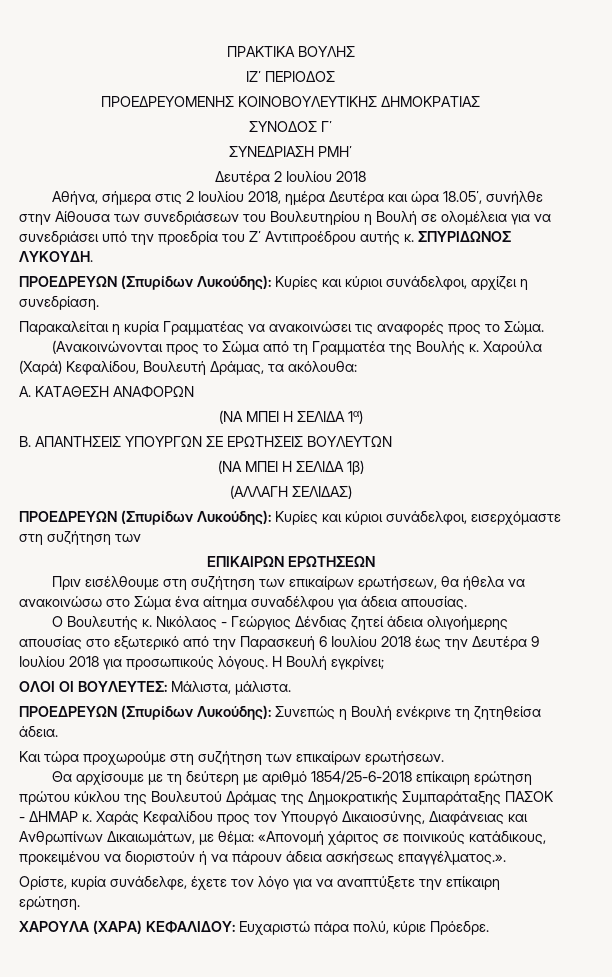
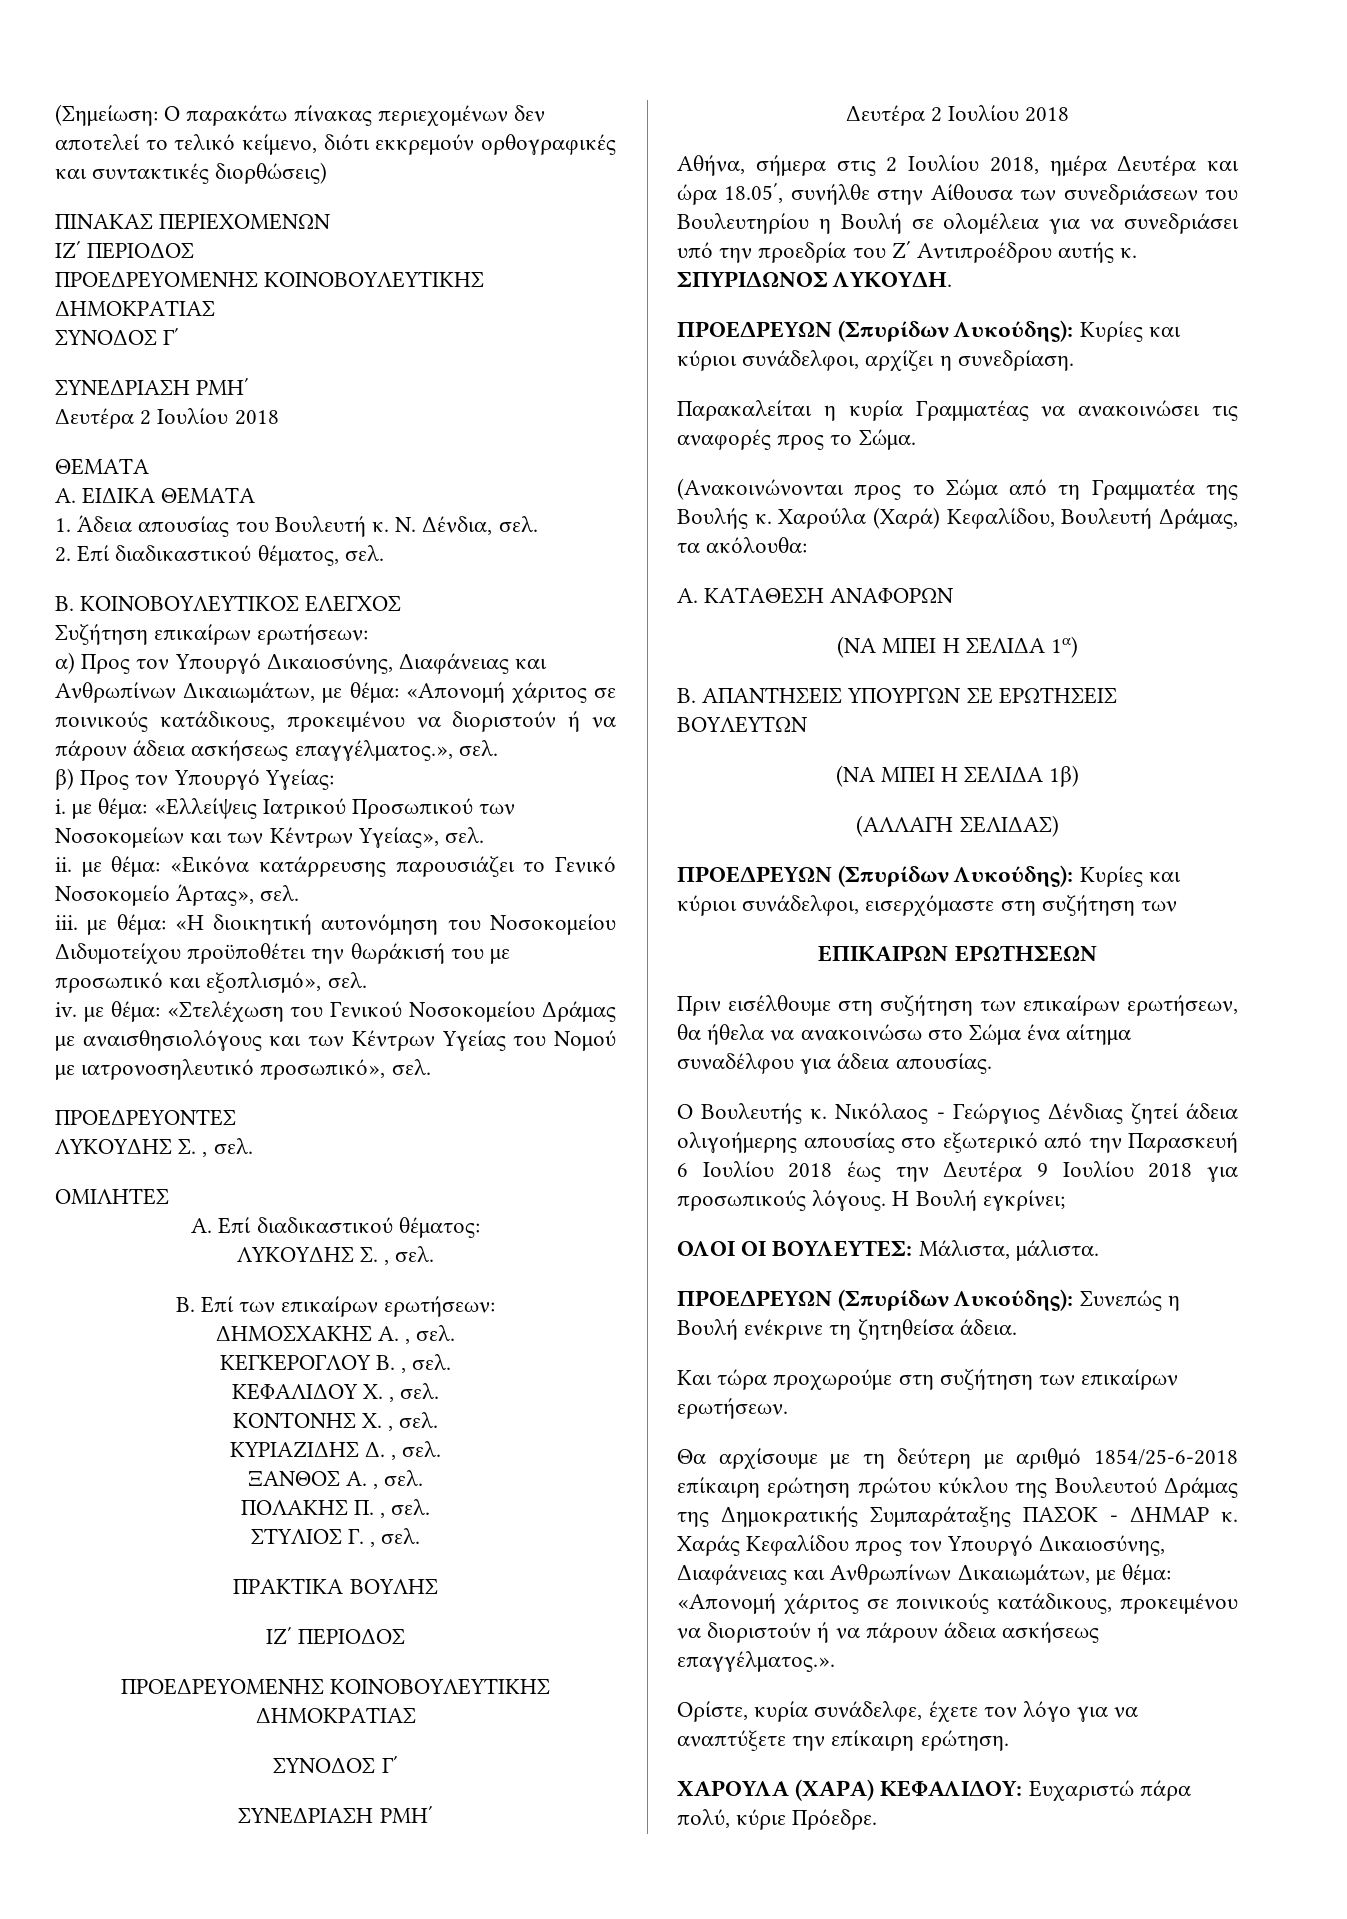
(226, 51) none -> [55,104,546,127] [55,134,616,155] [55,162,328,184] [55,213,332,230] [55,241,195,259] [55,271,485,288] [55,300,215,317] [55,328,180,346] [55,378,250,396] [55,408,279,429] [55,458,149,475] [55,487,256,504] [55,515,538,537] [55,545,384,566] [55,595,402,612] [55,624,369,645] [55,652,548,674] [55,682,616,704] [55,711,616,732] [55,740,498,761] [55,768,334,790] [55,798,516,819] [55,827,485,848] [55,856,616,877] [55,884,300,906] [55,914,616,935] [55,943,511,965] [55,972,367,993] [55,1001,616,1023] [55,1030,616,1051] [55,1059,431,1080] [55,1109,236,1126] [55,1138,253,1157] [55,1188,169,1205] [191,1217,480,1238] [236,1246,435,1265] [175,1296,496,1317] [215,1325,456,1344] [219,1354,452,1373] [231,1383,440,1402] [232,1412,439,1431] [229,1441,442,1460] [247,1470,424,1489] [240,1499,431,1518] [250,1528,421,1547] (Σημείωση: Ο παρακάτω πίνακας περιεχομένων δεν αποτελεί το τελικό κείμενο, διότι εκκρεμούν ορθογραφικές και συντακτικές διορθώσεις) // ΠΙΝΑΚΑΣ ΠΕΡΙΕΧΟΜΕΝΩΝ // ΙΖ΄ ΠΕΡΙΟΔΟΣ // ΠΡΟΕΔΡΕΥΟΜΕΝΗΣ ΚΟΙΝΟΒΟΥΛΕΥΤΙΚΗΣ ΔΗΜΟΚΡΑΤΙΑΣ // ΣΥΝΟΔΟΣ Γ΄ // ΣΥΝΕΔΡΙΑΣΗ ΡΜΗ΄ // Δευτέρα 2 Ιουλίου 2018 // ΘΕΜΑΤΑ // Α. ΕΙΔΙΚΑ ΘΕΜΑΤΑ // 1. Άδεια απουσίας του Βουλευτή κ. Ν. Δένδια, σελ. // 2. Επί διαδικαστικού θέματος, σελ. // Β. ΚΟΙΝΟΒΟΥΛΕΥΤΙΚΟΣ ΕΛΕΓΧΟΣ // Συζήτηση επικαίρων ερωτήσεων: // α) Προς τον Υπουργό Δικαιοσύνης, Διαφάνειας και Ανθρωπίνων Δικαιωμάτων, με θέμα: «Απονομή χάριτος σε ποινικούς κατάδικους, προκειμένου να διοριστούν ή να πάρουν άδεια ασκήσεως επαγγέλματος.», σελ. // β) Προς τον Υπουργό Υγείας: // i. με θέμα: «Ελλείψεις Ιατρικού Προσωπικού των Νοσοκομείων και των Κέντρων Υγείας», σελ. // ii. με θέμα: «Εικόνα κατάρρευσης παρουσιάζει το Γενικό Νοσοκομείο Άρτας», σελ. // iii. με θέμα: «Η διοικητική αυτονόμηση του Νοσοκομείου Διδυμοτείχου προϋποθέτει την θωράκισή του με προσωπικό και εξοπλισμό», σελ. // iv. με θέμα: «Στελέχωση του Γενικού Νοσοκομείου Δράμας με αναισθησιολόγους και των Κέντρων Υγείας του Νομού με ιατρονοσηλευτικό προσωπικό», σελ. // ΠΡΟΕΔΡΕΥΟΝΤΕΣ // ΛΥΚΟΥΔΗΣ Σ. , σελ. // ΟΜΙΛΗΤΕΣ // Α. Επί διαδικαστικού θέματος: // ΛΥΚΟΥΔΗΣ Σ. , σελ. // Β. Επί των επικαίρων ερωτήσεων: // ΔΗΜΟΣΧΑΚΗΣ Α. , σελ. // ΚΕΓΚΕΡΟΓΛΟΥ Β. , σελ. // ΚΕΦΑΛΙΔΟΥ Χ. , σελ. // ΚΟΝΤΟΝΗΣ Χ. , σελ. // ΚΥΡΙΑΖΙΔΗΣ Δ. , σελ. // ΞΑΝΘΟΣ Α. , σελ. // ΠΟΛΑΚΗΣ Π. , σελ. // ΣΤΥΛΙΟΣ Γ. , σελ. //

